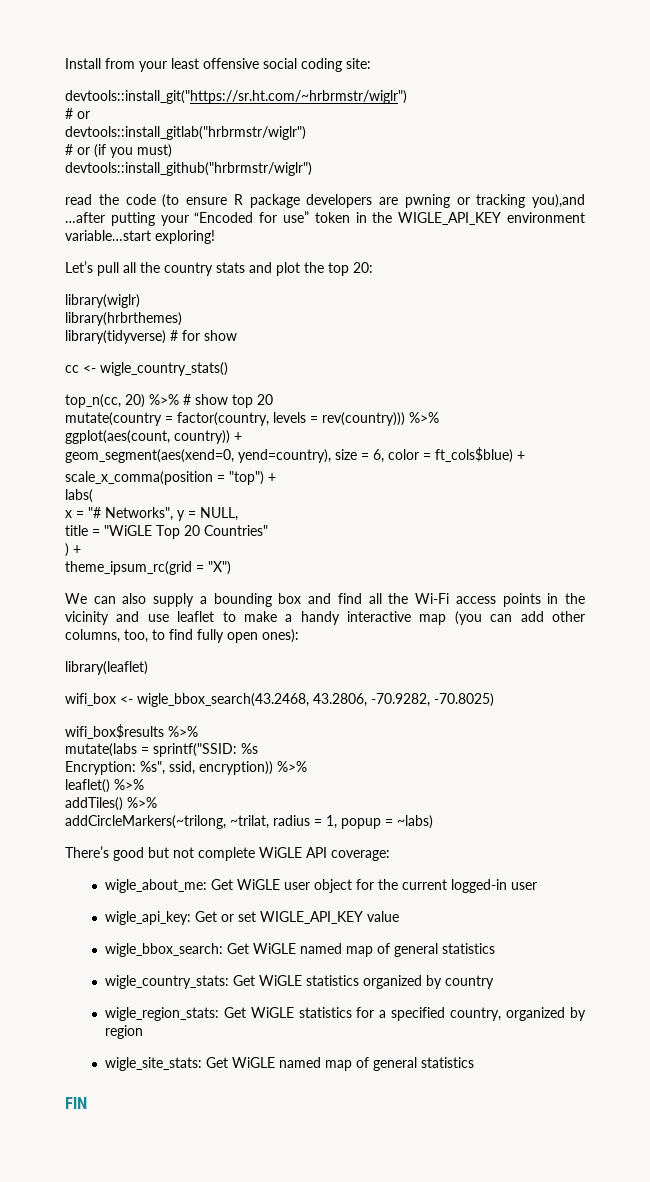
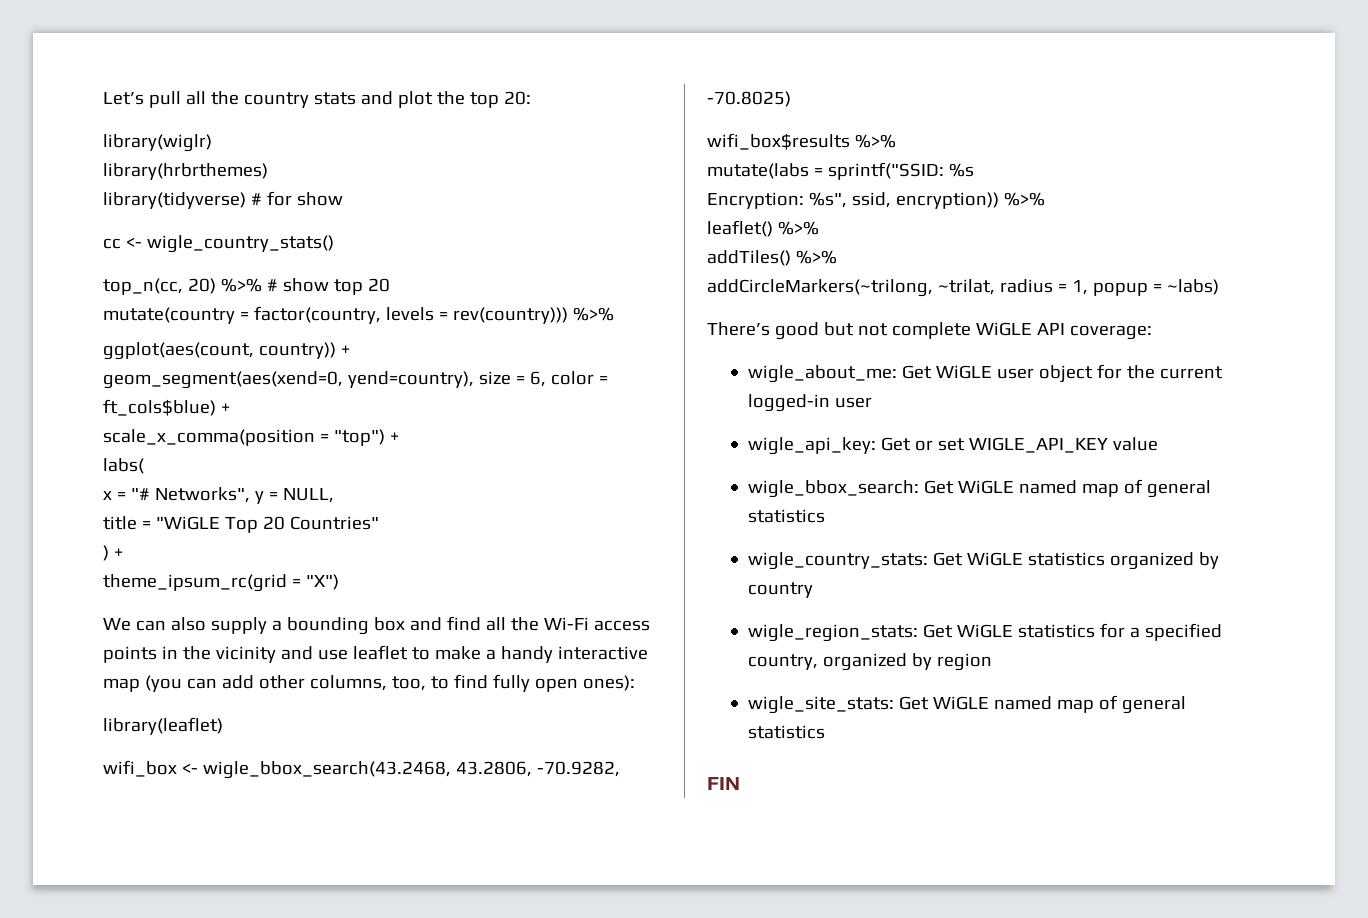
[65,58,371,72] [65,90,407,104] [65,108,90,119] [65,126,306,140] [65,144,172,158] [65,162,312,176] [65,194,585,208] [65,211,586,226] [65,230,215,244] Install from your least offensive social coding site: // devtools::install_git("https://sr.ht.com/~hrbrmstr/wiglr") // # or // devtools::install_gitlab("hrbrmstr/wiglr") // # or (if you must) // devtools::install_github("hrbrmstr/wiglr") // read the code (to ensure R package developers are pwning or tracking you),and …after putting your “Encoded for use” token in the WIGLE_API_KEY environment variable…start exploring! // -> (103, 98) none

